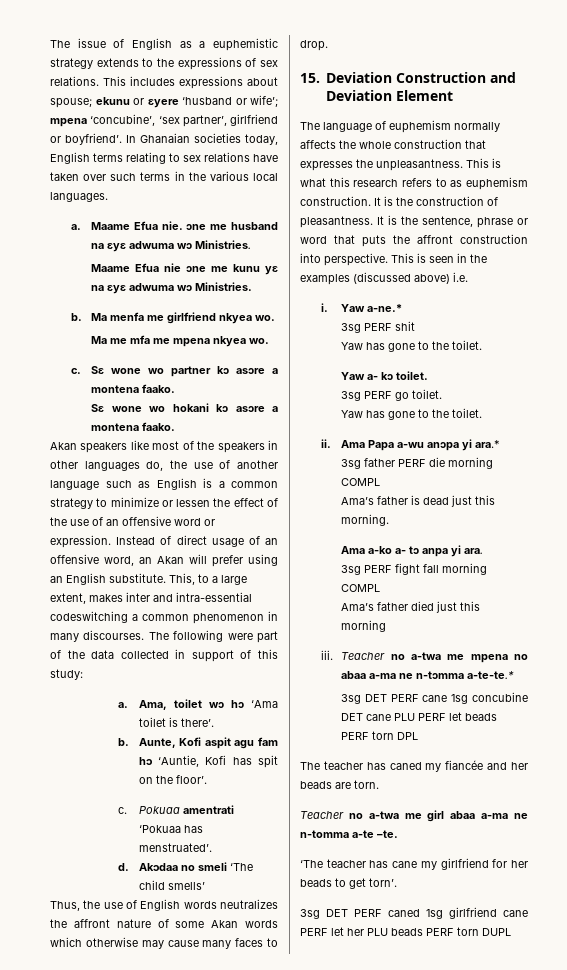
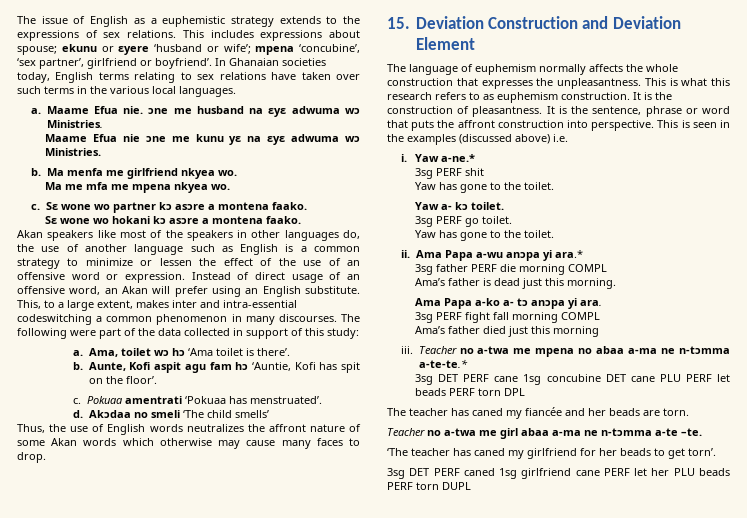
(366, 550) none -> [444,298,473,309] Papa
[422,548,449,557] anpa -> [531,300,566,309] anɔpa
[300,830,349,838] n-tomma -> [601,428,652,436] n-tɔmma
[392,861,418,868] cane -> [474,448,505,456] caned

